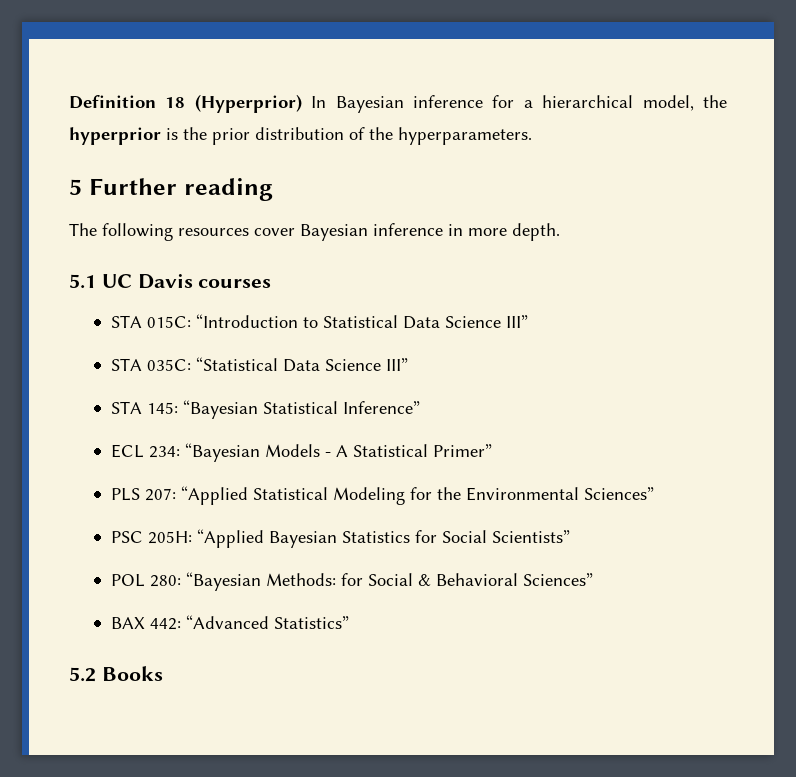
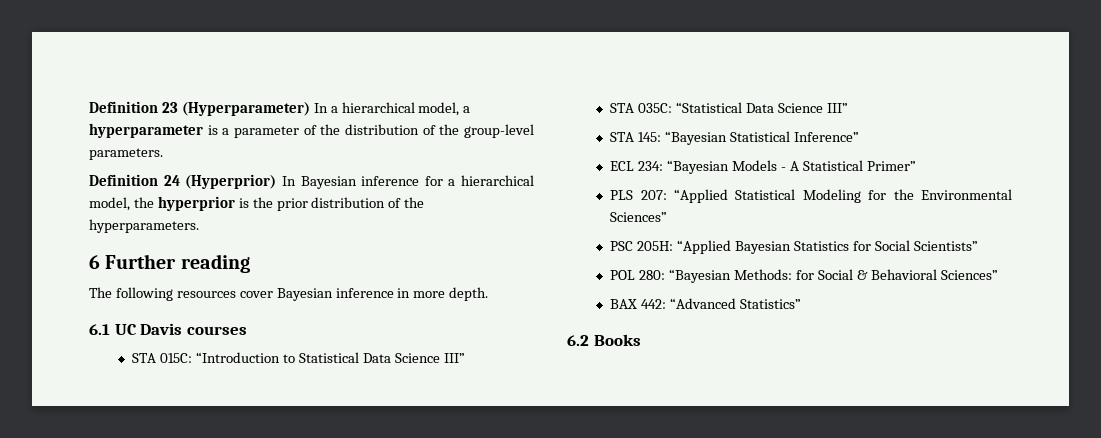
[69,95,186,109] Definition 18 -> [89,101,471,116] [89,123,534,138] [89,148,163,160] [89,174,180,186] Definition 23 (Hyperparameter) In a hierarchical model, a hyperparameter is a parameter of the distribution of the group-level parameters. // Definition 24
[69,179,82,195] 5 -> [89,255,100,269] 6
[69,274,96,289] 5.1 -> [89,324,110,335] 6.1
[69,667,96,682] 5.2 -> [567,335,589,346] 6.2

